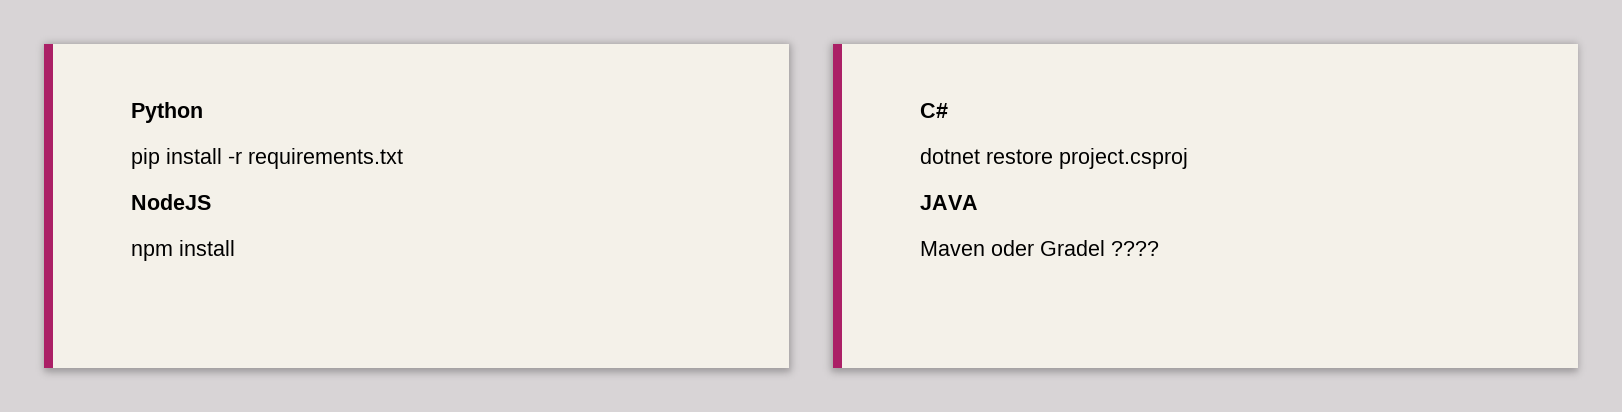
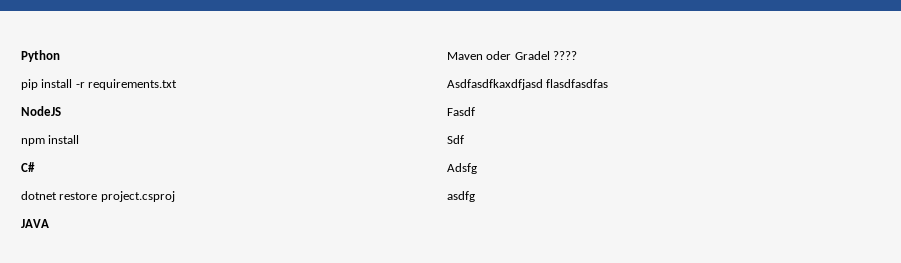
(1159, 248) none -> [447,79,609,90] [447,107,475,116] [447,135,464,144] [447,163,477,174] [447,191,475,202] // Asdfasdfkaxdfjasd flasdfasdfas // Fasdf // Sdf // Adsfg // asdfg

